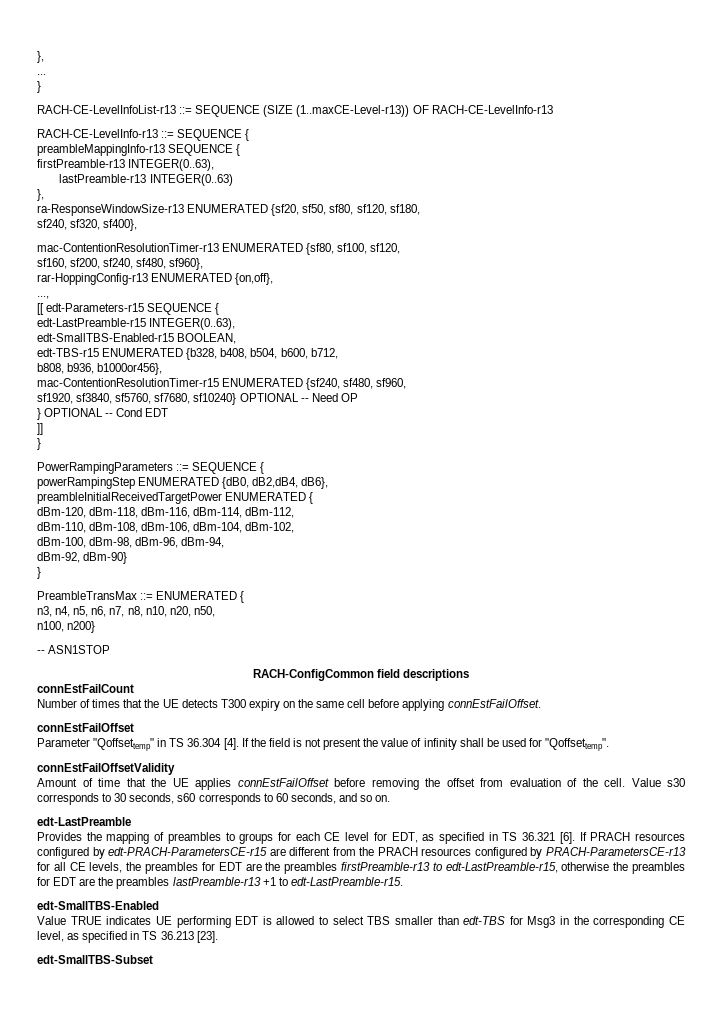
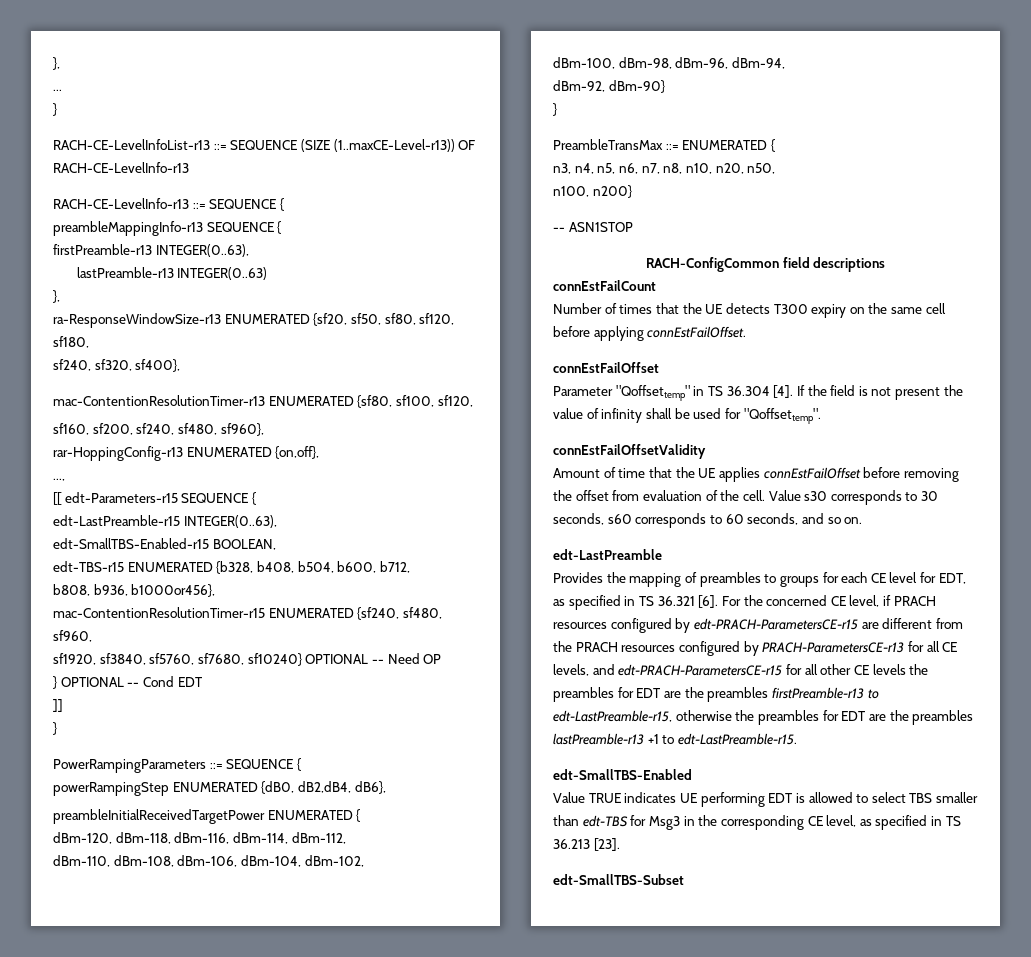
[579,832,587,841] If -> [721,595,892,607] For the concerned CE level, if
(123, 867) none -> [592,664,906,676] and edt-PRACH-ParametersCE-r15 for all other CE levels

